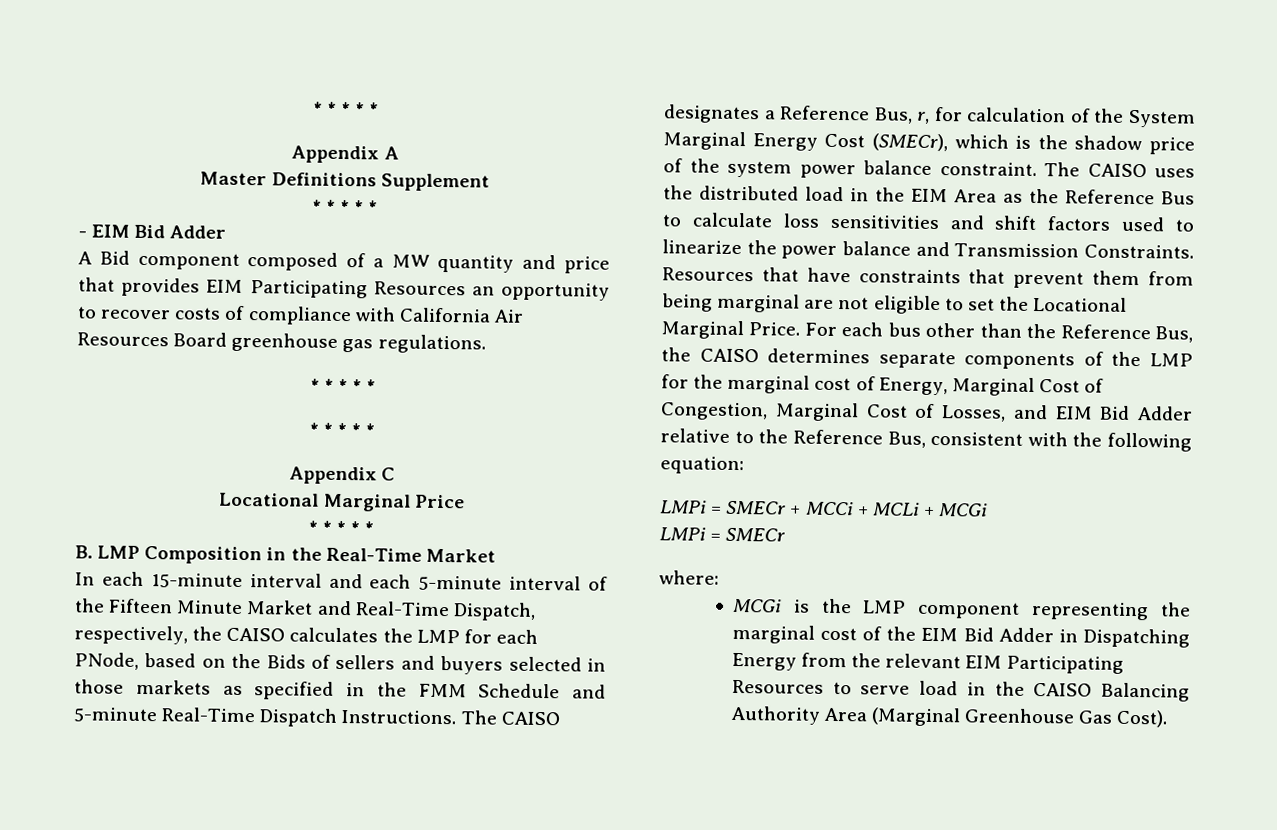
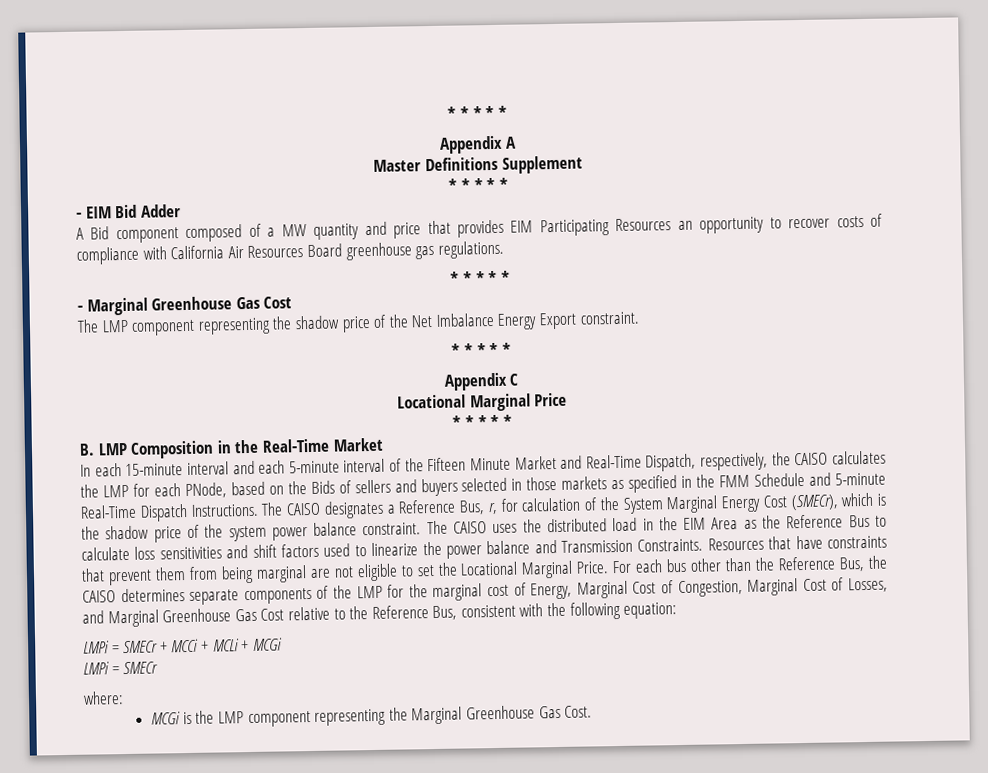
(377, 386) none -> [77,296,293,316] [77,311,639,336] // - Marginal Greenhouse Gas Cost // The LMP component representing the shadow price of the Net Imbalance Energy Export constraint.
[1054,405,1193,421] EIM Bid Adder -> [107,608,285,628] Marginal Greenhouse Gas Cost
[731,624,1190,648] [731,652,1125,674] [731,679,1190,702] [730,705,1169,728] marginal cost of the EIM Bid Adder in Dispatching Energy from the relevant EIM Participating Resources to serve load in the CAISO Balancing Authority Area (Marginal Greenhouse Gas Cost). -> [411,705,593,725] Marginal Greenhouse Gas Cost.

